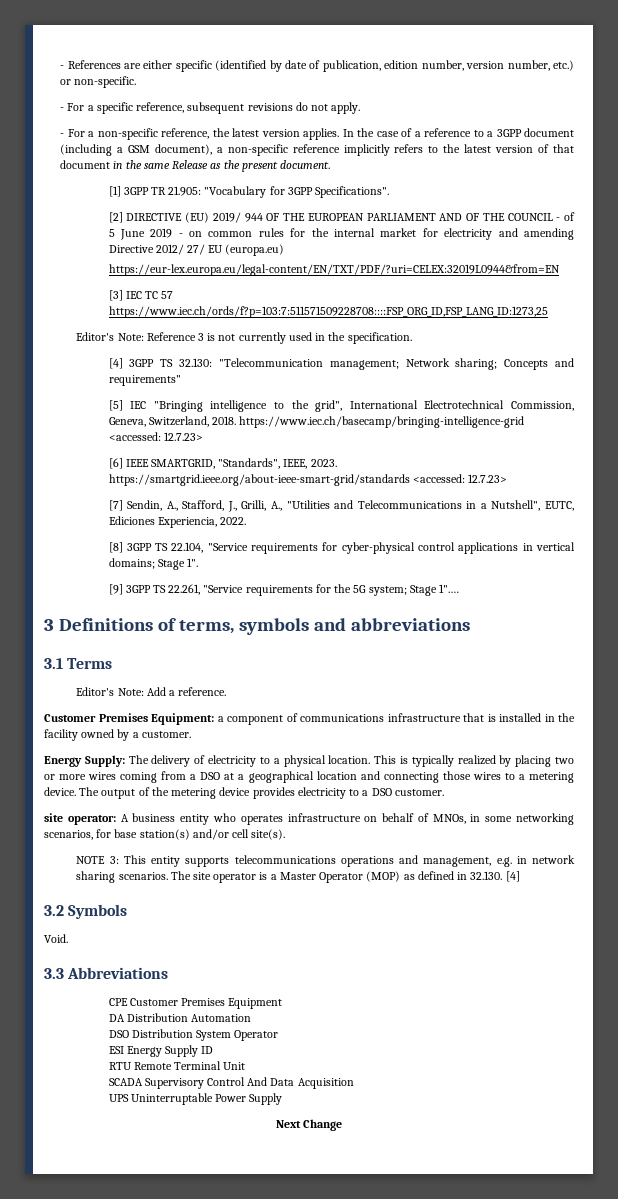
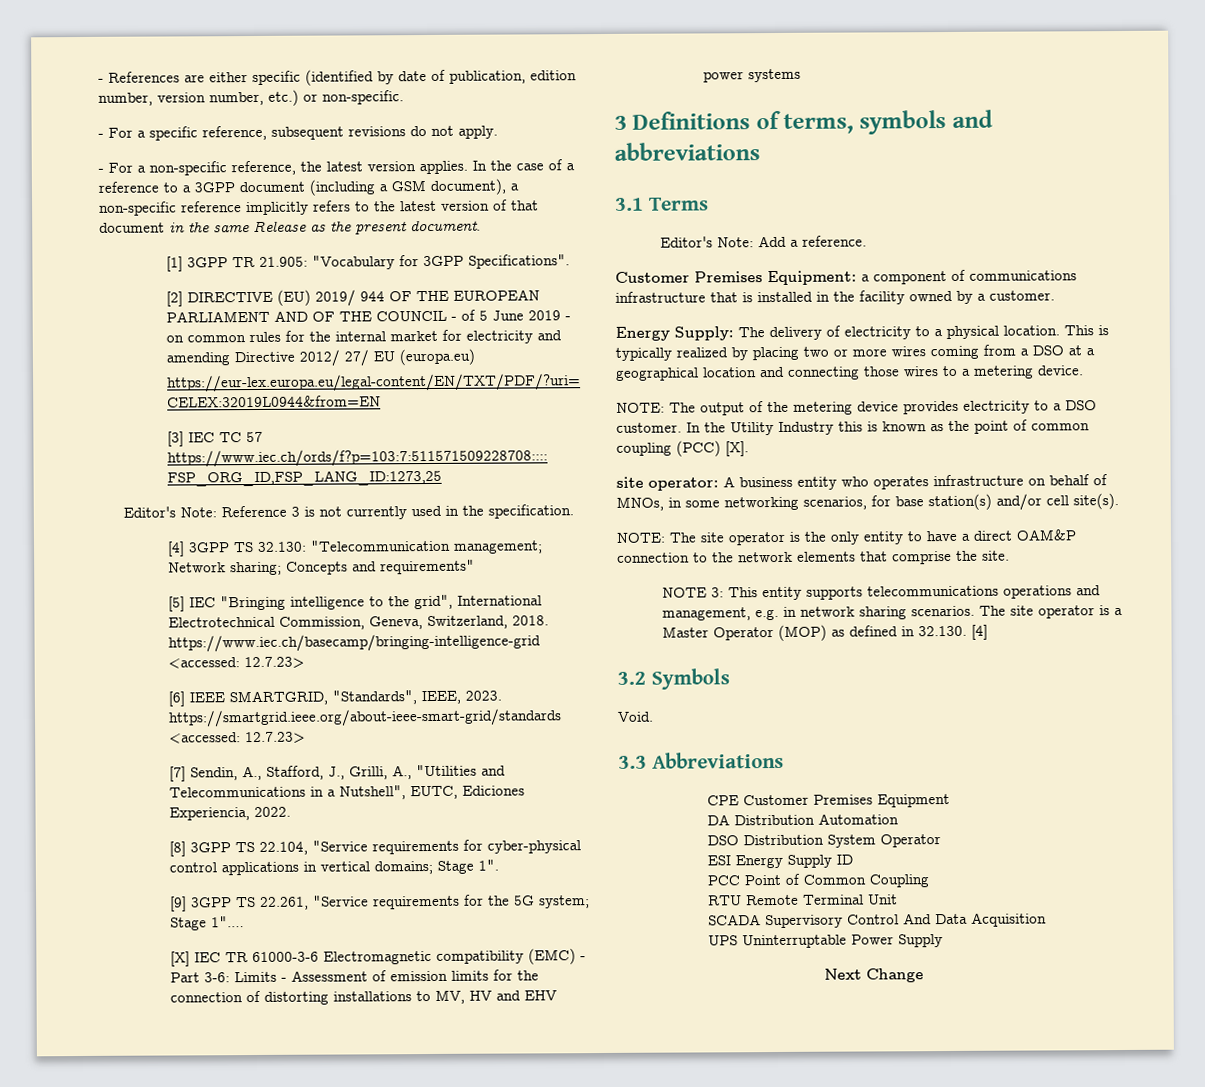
(460, 588) none -> [170,948,587,967] [170,969,540,983] [170,989,558,1005] [703,68,802,83] // [X] IEC TR 61000-3-6 Electromagnetic compatibility (EMC) - Part 3-6: Limits - Assessment of emission limits for the connection of distorting installations to MV, HV and EHV power systems
(76, 791) none -> [616,402,665,413] // NOTE:
(444, 792) none -> [686,419,1090,436] [616,440,749,457] In the Utility Industry this is known as the point of common coupling (PCC) [X].
(286, 834) none -> [616,529,1076,546] [617,550,1010,565] // NOTE: The site operator is the only entity to have a direct OAM&P connection to the network elements that comprise the site.
(214, 1050) none -> [707,873,930,888] // PCC Point of Common Coupling

